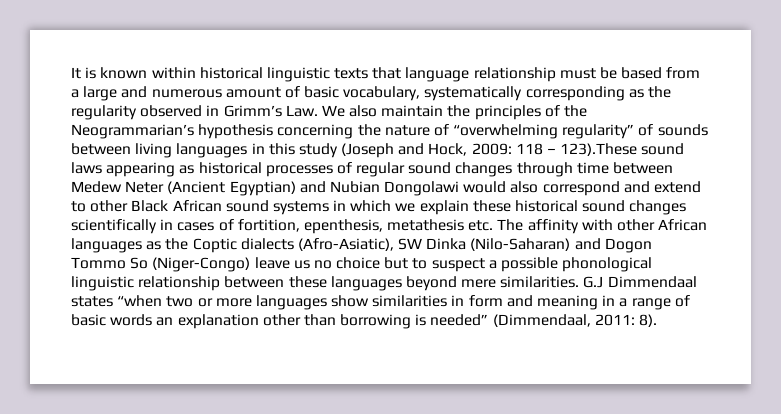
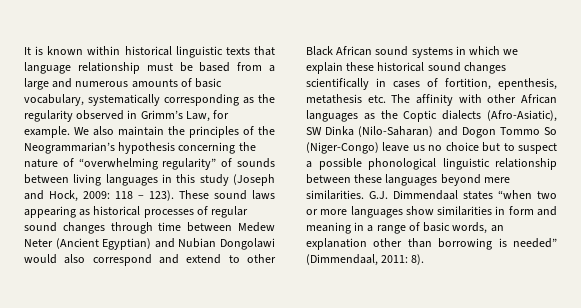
[225,87,281,98] amount -> [131,79,178,88] amounts
[285,105,318,117] Law. -> [185,110,230,122] [24,126,70,138] Law, for example.
[560,143,638,156] 123).These -> [149,190,209,201] 123). These
[583,276,604,288] G.J -> [369,191,388,199] G.J.
[110,314,153,326] words -> [452,222,488,234] words,

